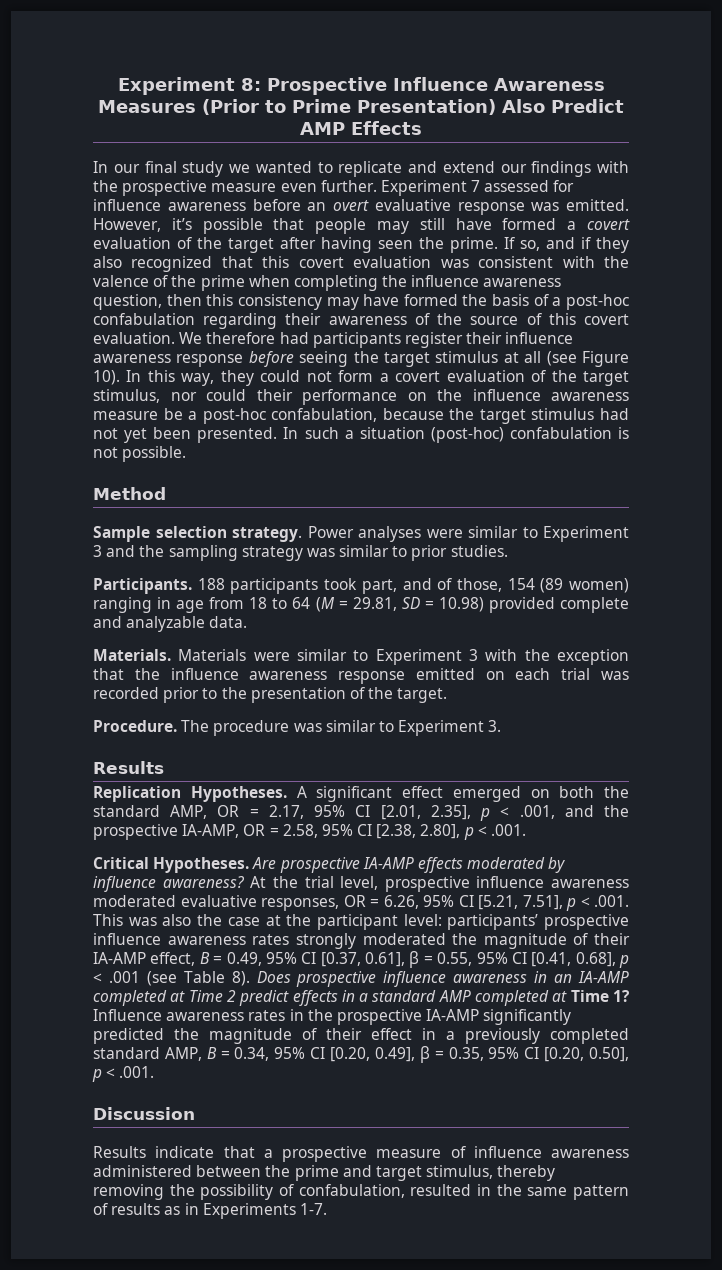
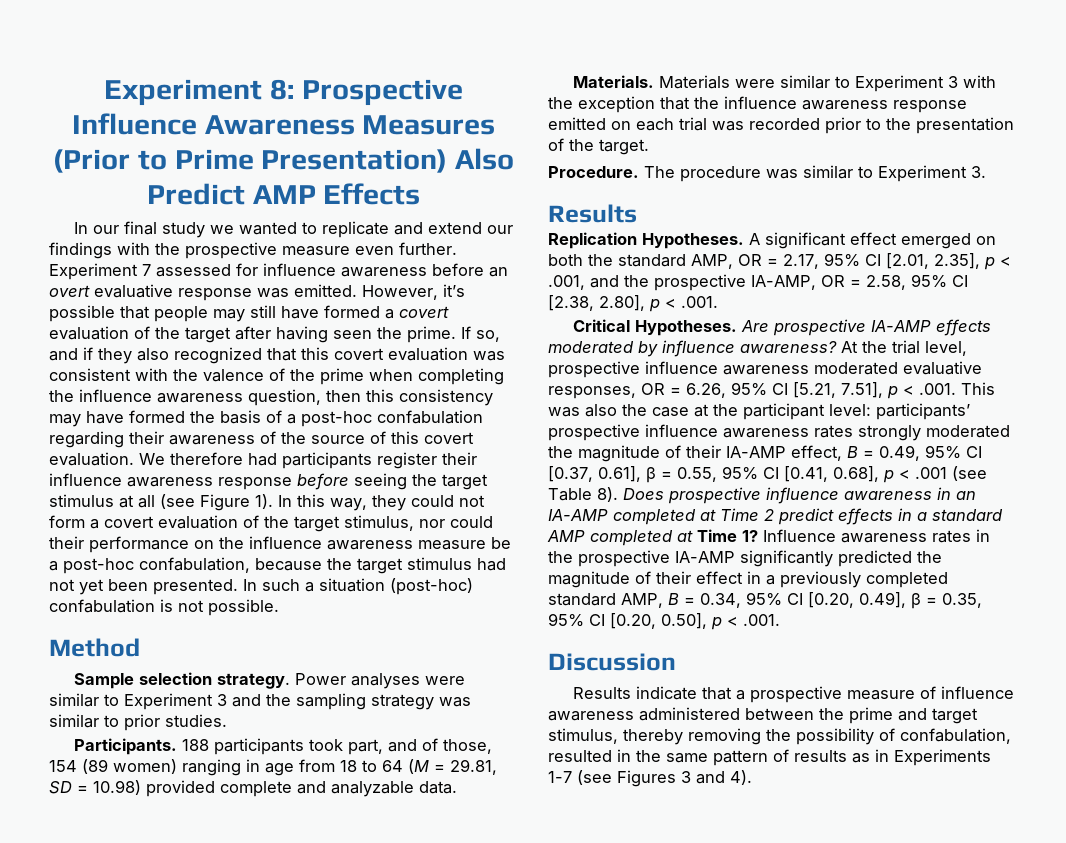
[93,370,120,385] 10). -> [255,494,273,509] 1).
[299,1203,327,1215] 1-7. -> [548,770,752,787] 1-7 (see Figures 3 and 4).

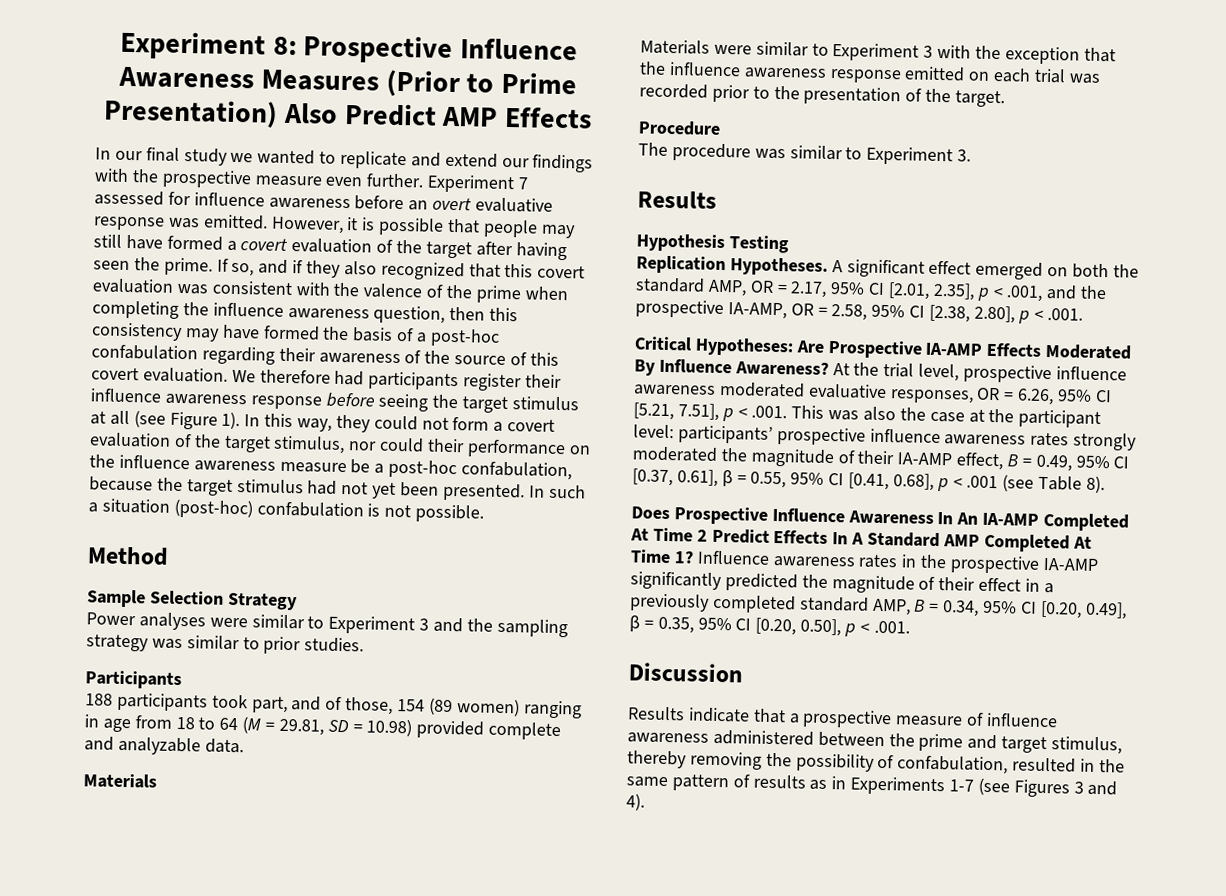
[443,284,465,297] it’s -> [346,217,376,231] it is
[138,672,290,689] selection strategy. -> [149,590,298,611] Selection Strategy //
[73,738,177,755] Participants. -> [85,670,182,690] Participants //
[572,75,654,88] Materials. -> [83,773,157,789] Materials //
[548,166,639,178] Procedure. -> [638,120,721,136] Procedure //
(637, 213) none -> [636,233,789,254] // Hypothesis Testing
[634,319,991,336] [548,340,837,357] Hypotheses. Are prospective IA-AMP effects moderated by influence awareness? -> [694,337,1132,360] [634,358,829,376] Hypotheses: Are Prospective IA-AMP Effects Moderated By Influence Awareness?
[623,487,976,504] [548,508,1003,525] [547,530,693,546] Does prospective influence awareness in an IA-AMP completed at Time 2 predict effects in a standard AMP completed at -> [631,506,1130,532] [630,527,1092,553] // Does Prospective Influence Awareness In An IA-AMP Completed At Time 2 Predict Effects In A Standard AMP Completed At

